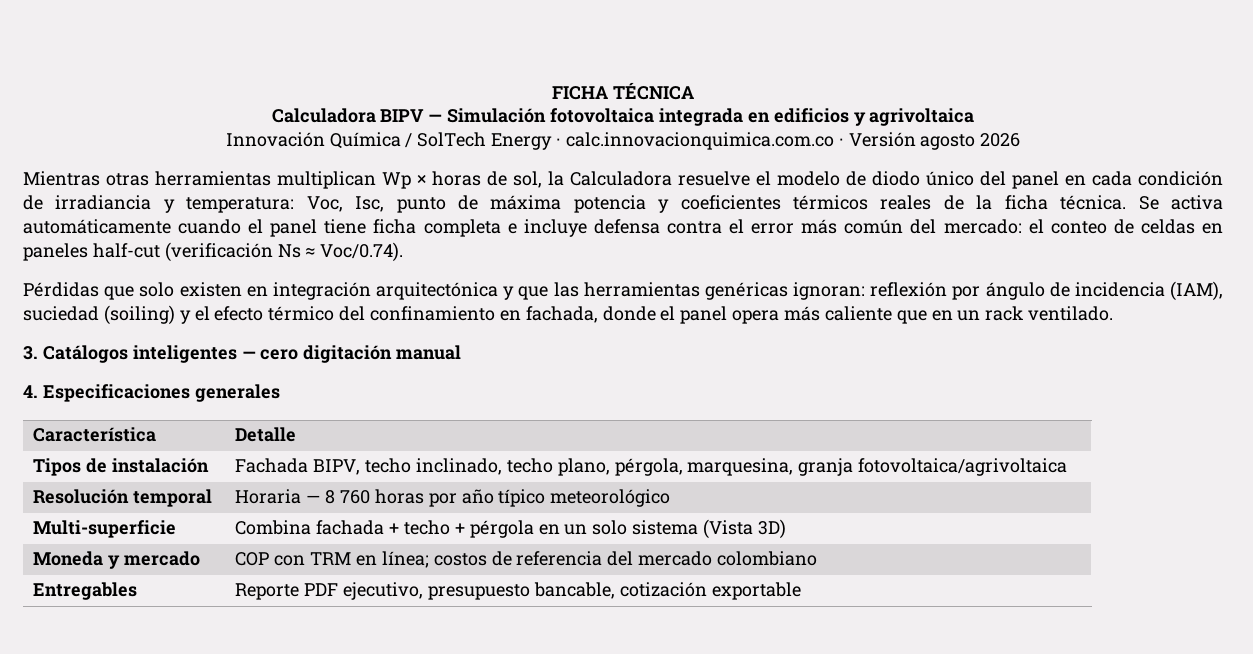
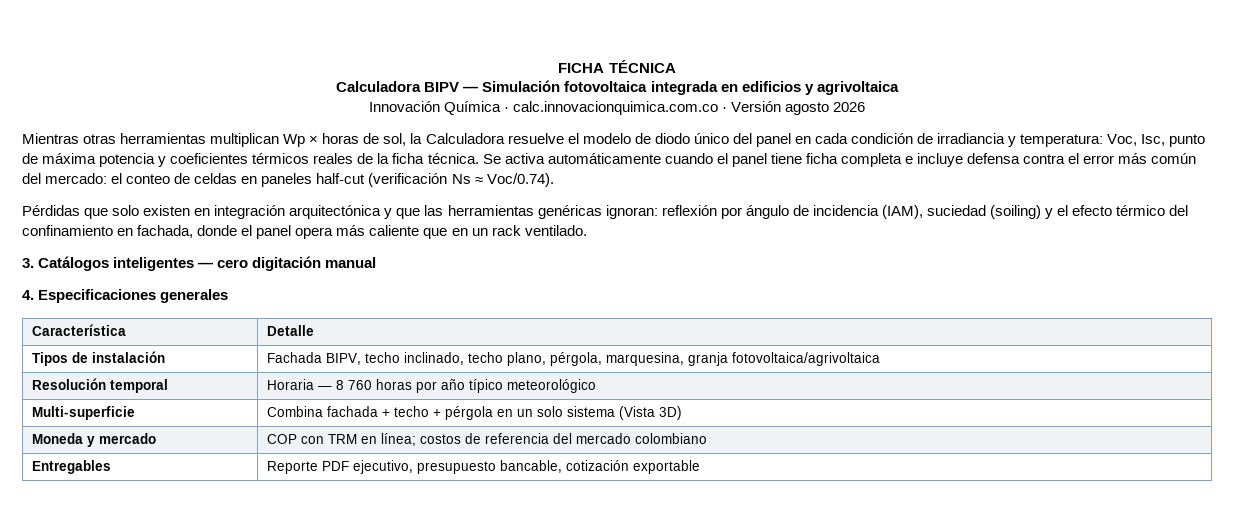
[405,132,553,150] / SolTech Energy -> (501, 108) none

